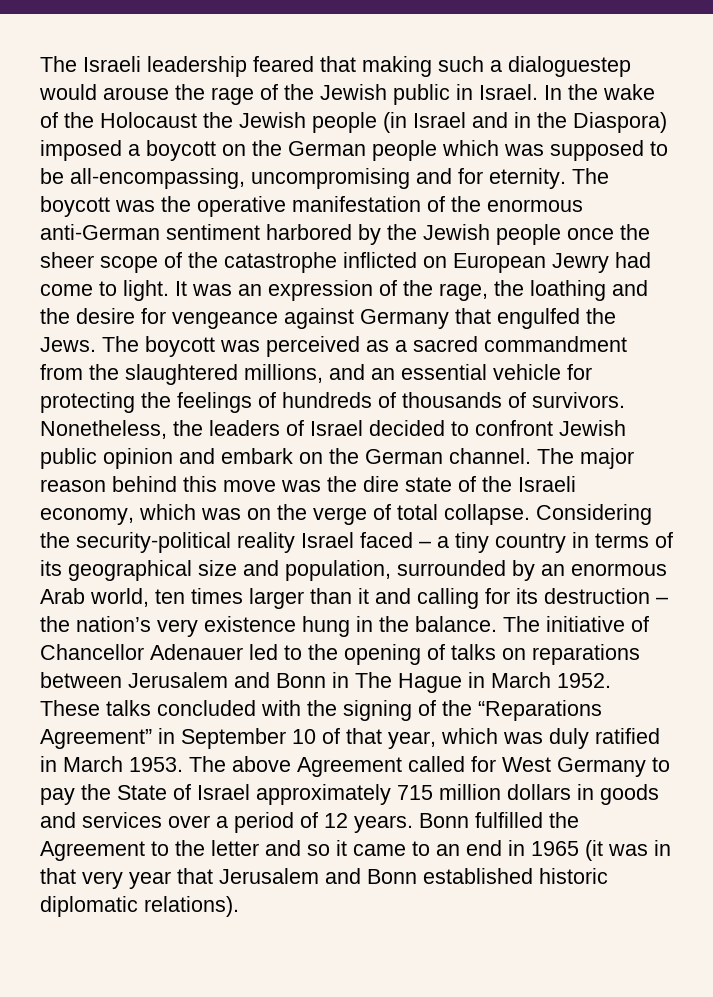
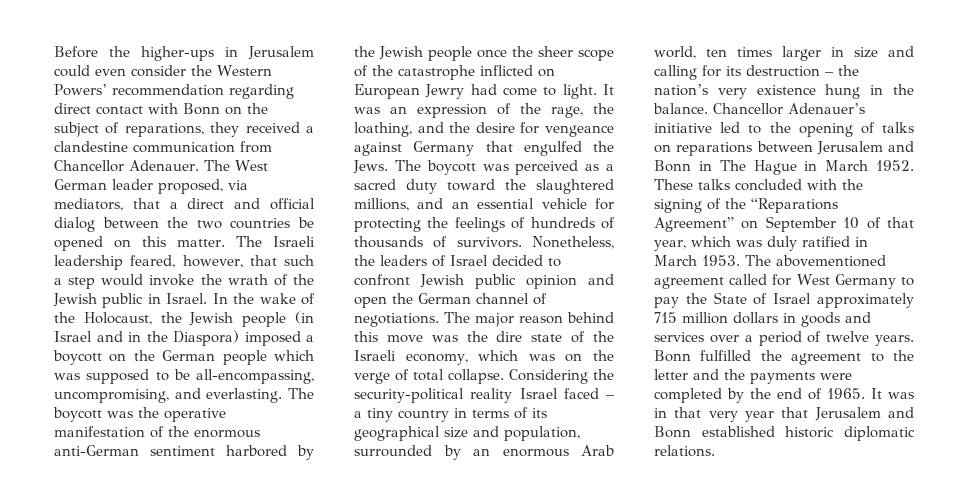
[40,56,631,77] [39,84,254,105] The Israeli leadership feared that making such a dialoguestep would arouse the rage -> [54,46,314,61] [54,65,272,77] [54,84,294,99] [54,103,268,115] [54,122,314,137] [54,141,272,153] [54,160,268,172] [54,179,248,194] [54,198,315,211] [54,217,314,232] [54,236,315,251] [54,255,314,270] [54,274,268,289] Before the higher-ups in Jerusalem could even consider the Western Powers’ recommendation regarding direct contact with Bonn on the subject of reparations, they received a clandestine communication from Chancellor Adenauer. The West German leader proposed, via mediators, that a direct and official dialog between the two countries be opened on this matter. The Israeli leadership feared, however, that such a step would invoke the wrath
[100,112,197,128] Holocaust -> [83,312,152,325] Holocaust,
[251,168,566,189] uncompromising and for eternity. -> [54,388,283,403] uncompromising, and everlasting.
[530,280,606,301] loathing -> [354,122,412,137] loathing,
[484,336,627,352] [40,364,83,380] commandment from -> [406,179,495,194] duty toward
[221,448,531,464] embark on the German channel. -> [354,293,547,308] [354,313,439,327] open the German channel of negotiations.
[310,588,369,604] than it -> [831,47,878,58] in size
[503,616,649,632] [40,644,243,660] The initiative of Chancellor Adenauer -> [713,103,865,115] [654,123,712,133] Chancellor Adenauer’s initiative
[158,728,175,744] in -> [741,220,759,229] on
[232,756,402,777] above Agreement -> [776,255,886,267] [654,277,724,289] abovementioned agreement
[324,813,348,828] 12 -> [826,331,870,342] twelve
[40,841,145,861] Agreement -> [791,353,862,365] agreement
[307,840,603,861] so it came to an end in 1965 (it -> [724,369,852,384] [654,388,882,403] the payments were completed by the end of 1965. It
[144,896,239,917] relations). -> [654,445,715,457] relations.

